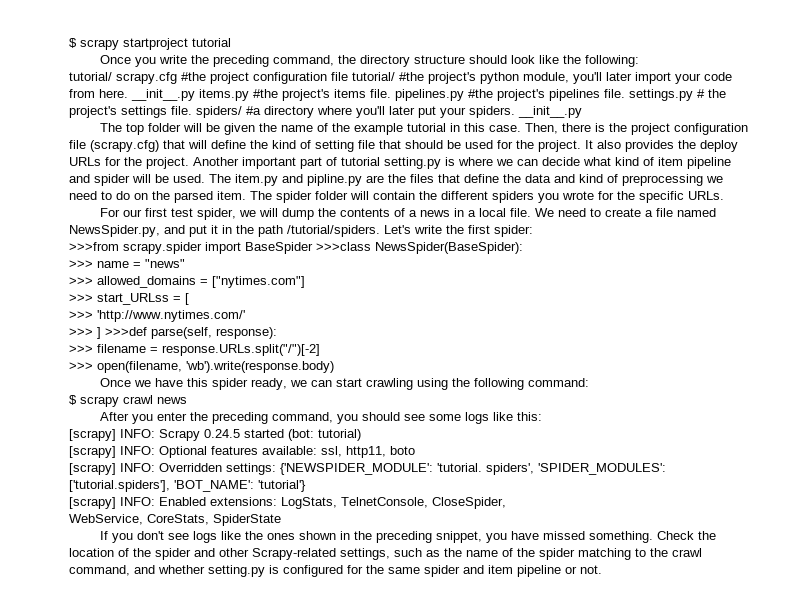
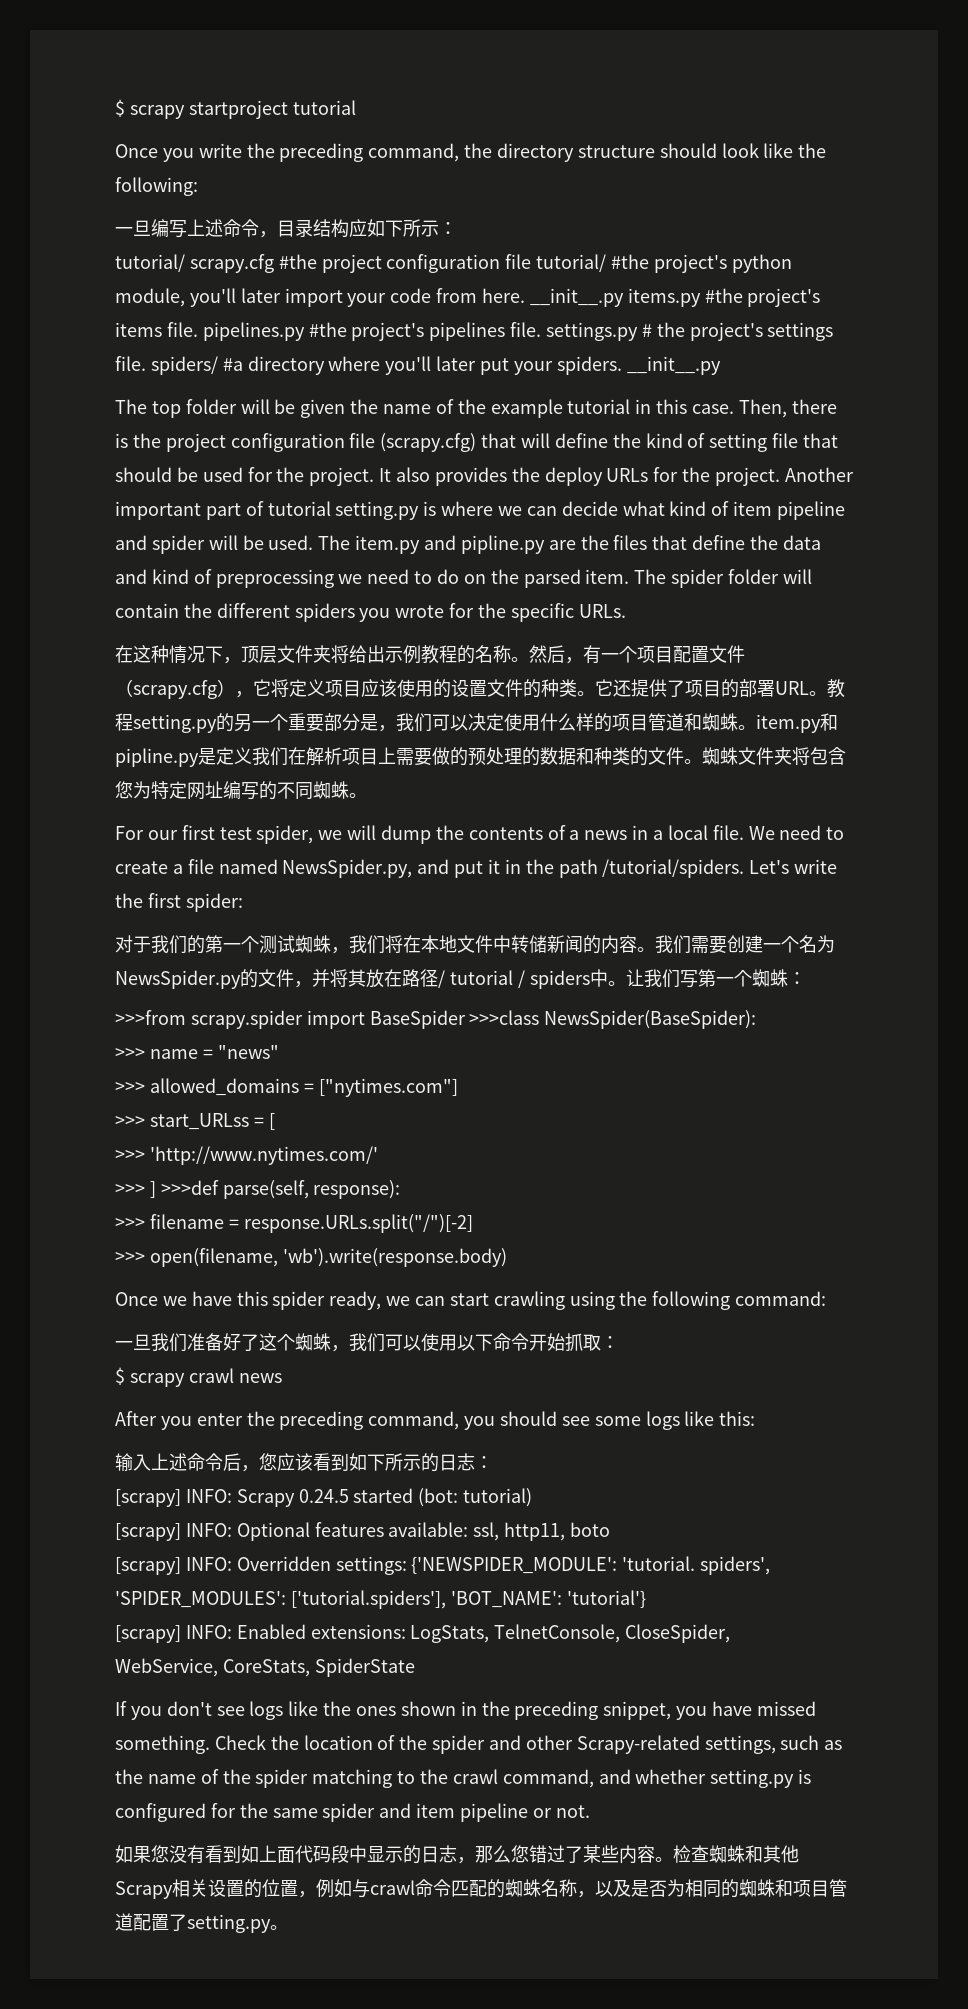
(640, 61) none -> [115,219,457,238] // 一旦编写上述命令，目录结构应如下所示：
(724, 195) none -> [115,645,745,664] [115,679,845,699] [115,713,838,733] [115,747,846,767] [115,781,367,800] // 在这种情况下，顶层文件夹将给出示例教程的名称。然后，有一个项目配置文件（scrapy.cfg），它将定义项目应该使用的设置文件的种类。它还提供了项目的部署URL。教程setting.py的另一个重要部分是，我们可以决定使用什么样的项目管道和蜘蛛。item.py和pipline.py是定义我们在解析项目上需要做的预处理的数据和种类的文件。蜘蛛文件夹将包含您为特定网址编写的不同蜘蛛。
(533, 231) none -> [115,935,835,954] [115,969,806,989] // 对于我们的第一个测试蜘蛛，我们将在本地文件中转储新闻的内容。我们需要创建一个名为NewsSpider.py的文件，并将其放在路径/ tutorial / spiders中。让我们写第一个蜘蛛：
(590, 382) none -> [115,1333,619,1352] // 一旦我们准备好了这个蜘蛛，我们可以使用以下命令开始抓取：
(543, 416) none -> [115,1453,493,1472] // 输入上述命令后，您应该看到如下所示的日志：
(602, 569) none -> [115,1845,799,1864] [115,1879,847,1899] [115,1913,288,1933] // 如果您没有看到如上面代码段中显示的日志，那么您错过了某些内容。检查蜘蛛和其他Scrapy相关设置的位置，例如与crawl命令匹配的蜘蛛名称，以及是否为相同的蜘蛛和项目管道配置了setting.py。

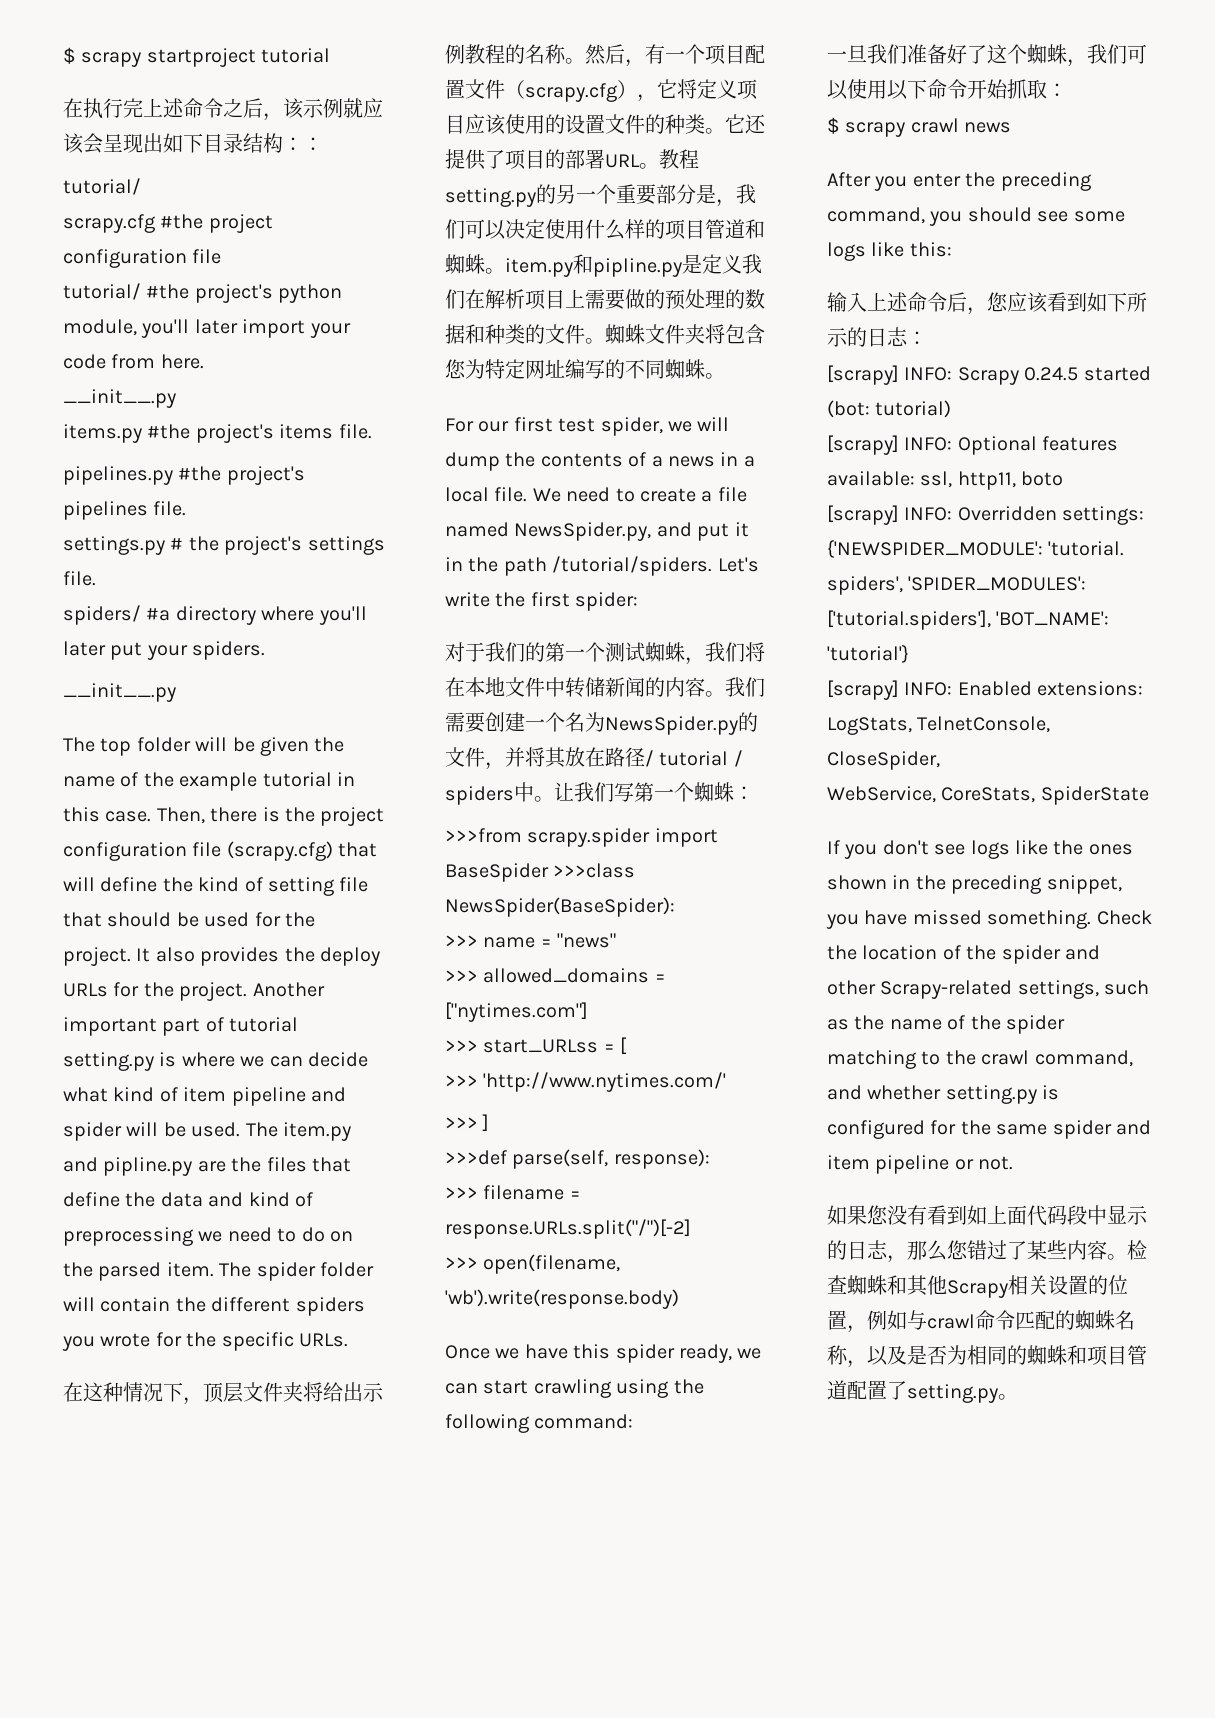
[115,143,827,162] [115,177,198,196] [115,219,439,238] Once you write the preceding command, the directory structure should look like the following: // 一旦编写上述命令，目录结构应如下所示 -> [63,98,383,121] [63,133,303,154] 在执行完上述命令之后，该示例就应该会呈现出如下目录结构：
(185, 263) none -> (141, 186) //
(532, 261) none -> (222, 256) //
[529,288,624,307] __init__.py -> [63,389,176,408] // __init__.py //
(198, 329) none -> (372, 431) //
(542, 329) none -> (187, 508) //
(146, 363) none -> (96, 578) //
(622, 365) none -> (266, 650) //
(156, 1189) none -> (490, 1123) //

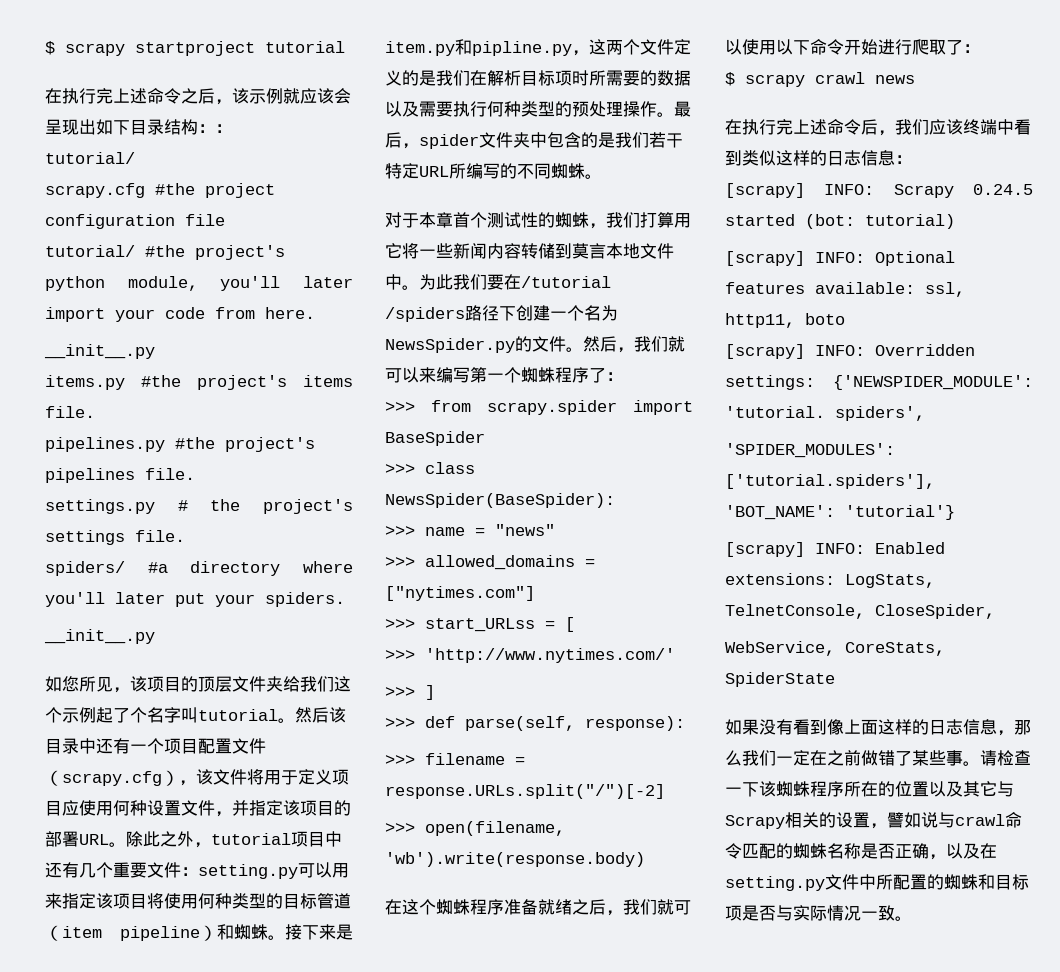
[63,737,345,756] [63,772,355,791] [63,807,385,826] [63,841,378,861] [63,877,369,896] [63,912,315,927] [63,947,380,966] [63,982,325,1001] [63,1017,299,1036] [63,1052,368,1071] [63,1087,346,1106] [63,1122,351,1141] [63,1157,351,1176] [63,1192,313,1207] [63,1227,353,1246] [63,1262,374,1281] [63,1297,365,1316] [62,1332,348,1351] [63,1382,384,1405] [445,44,645,67] The top folder will be given the name of the example tutorial in this case. Then, there is the project configuration file (scrapy.cfg) that will define the kind of setting file that should be used for the project. It also provides the deploy URLs for the project. Another important part of tutorial setting.py is where we can decide what kind of item pipeline and spider will be used. The item.py and pipline.py are the files that define the data and kind of preprocessing we need to do on the parsed item. The spider folder will contain the different spiders you wrote for the specific URLs. // 在这种情况下，顶层文件夹将给出示例教程的名称。然后， -> [45,676,351,693] [45,707,346,723] [45,738,113,754] 如您所见，该项目的顶层文件夹给我们这个示例起了个名字叫tutorial。然后该目录中还
[657,79,758,100] [445,114,766,135] [445,149,699,170] [445,184,756,207] [445,219,765,240] [445,254,762,277] [445,289,765,310] [445,324,765,344] [445,359,725,379] [445,417,730,436] [445,452,755,471] [445,487,747,502] [445,522,749,541] [445,556,759,576] [445,592,639,611] [445,642,765,665] [445,677,765,698] [445,712,485,733] 它将定义项目应该使用的设置文件的种类。它还提供了项目的部署URL。教程setting.py的另一个重要部分是，我们可以决定使用什么样的项目管道和蜘蛛。item.py和pipline.py是定义我们在解析项目上需要做的预处理的数据和种类的文件。蜘蛛文件夹将包含您为特定网址编写的不同蜘蛛。 // For our first test spider, we will dump the contents of a news in a local file. We need to create a file named NewsSpider.py, and put it in the path /tutorial/spiders. Let's write the first spider: // 对于我们的第一个测试蜘蛛，我们将在本地文件中转储新闻的内容。我们需要 -> [196,769,349,785] [45,800,351,817] [45,831,342,848] [45,862,349,879] [45,893,351,909] [45,924,353,941] [385,39,691,56] [385,70,691,86] [385,101,691,117] [385,132,683,149] [385,163,602,179] [385,212,691,229] [385,243,674,259] [385,274,611,290] [385,305,516,322] 该文件将用于定义项目应使用何种设置文件，并指定该项目的部署URL。除此之外，tutorial项目中还有几个重要文件：setting.py可以用来指定该项目将使用何种类型的目标管道（item pipeline）和蜘蛛。接下来是item.py和pipline.py，这两个文件定义的是我们在解析目标项时所需要的数据以及需要执行何种类型的预处理操作。最后，spider文件夹中包含的是我们若干特定URL所编写的不同蜘蛛。 // 对于本章首个测试性的蜘蛛，我们打算用它将一些新闻内容转储到莫言本地文件中。为此我们要在/tutorial /spiders路径下
[485,747,743,770] [445,782,614,805] ，并将其放在路径/ tutorial / spiders中。让我们 -> [566,336,685,353] [385,367,453,383] 。然后，我们就可以来编
[734,786,754,800] [445,828,522,843] ： // >>>from -> [555,367,623,383] [385,400,471,412] 程序了： // >>> from
[553,863,636,878] >>>class -> [385,462,475,474] // >>> class
[445,1150,507,1165] >>>def -> [385,716,455,728] >>> def
[445,1344,762,1363] [445,1379,704,1398] [445,1414,634,1433] [827,44,1127,67] Once we have this spider ready, we can start crawling using the following command: // 一旦我们准备好了这个蜘蛛，我们 -> [385,899,674,916] 在这个蜘蛛程序准备就绪之后，我们就
[1007,79,1047,99] 抓取 -> [878,39,963,55] 进行爬取了
[827,172,1091,191] [827,207,1125,226] [827,242,952,261] [827,292,1147,315] [827,327,908,347] After you enter the preceding command, you should see some logs like this: // 输入上述命令后，您应该看到如下所示的日志 -> [725,119,1031,136] [725,150,895,166] 在执行完上述命令后，我们应该终端中看到类似这样的日志信息
(903, 585) none -> (925, 413) //
[827,840,1133,859] [827,875,1122,894] [826,910,1152,929] [827,945,1100,964] [827,980,1150,999] [827,1015,1065,1034] [827,1050,1133,1069] [827,1085,1060,1104] [827,1120,1151,1139] [827,1155,1014,1174] // If you don't see logs like the ones shown in the preceding snippet, you have missed something. Check the location of the spider and other Scrapy-related settings, such as the name of the spider matching to the crawl command, and whether setting.py is configured for the same spider and item pipeline or not. -> (835, 679) none
[867,1205,888,1225] 您 -> (759, 727) none
[967,1205,1148,1226] [827,1240,1147,1263] [827,1275,1128,1298] [827,1310,907,1333] 如上面代码段中显示的日志，那么您错过了某些内容。检查蜘蛛和其他Scrapy相关设置的位置，例如 -> [827,719,1031,736] [725,750,1031,766] [725,781,1014,797] [725,812,938,829] 像上面这样的日志信息，那么我们一定在之前做错了某些事。请检查一下该蜘蛛程序所在的位置以及其它与Scrapy相关的设置，譬如说
[847,1345,1147,1368] [827,1380,998,1403] ，以及是否为相同的蜘蛛和项目管道配置了setting.py -> [861,843,997,860] [725,874,1029,891] [725,905,895,921] 是否正确，以及在setting.py文件中所配置的蜘蛛和目标项是否与实际情况一致

